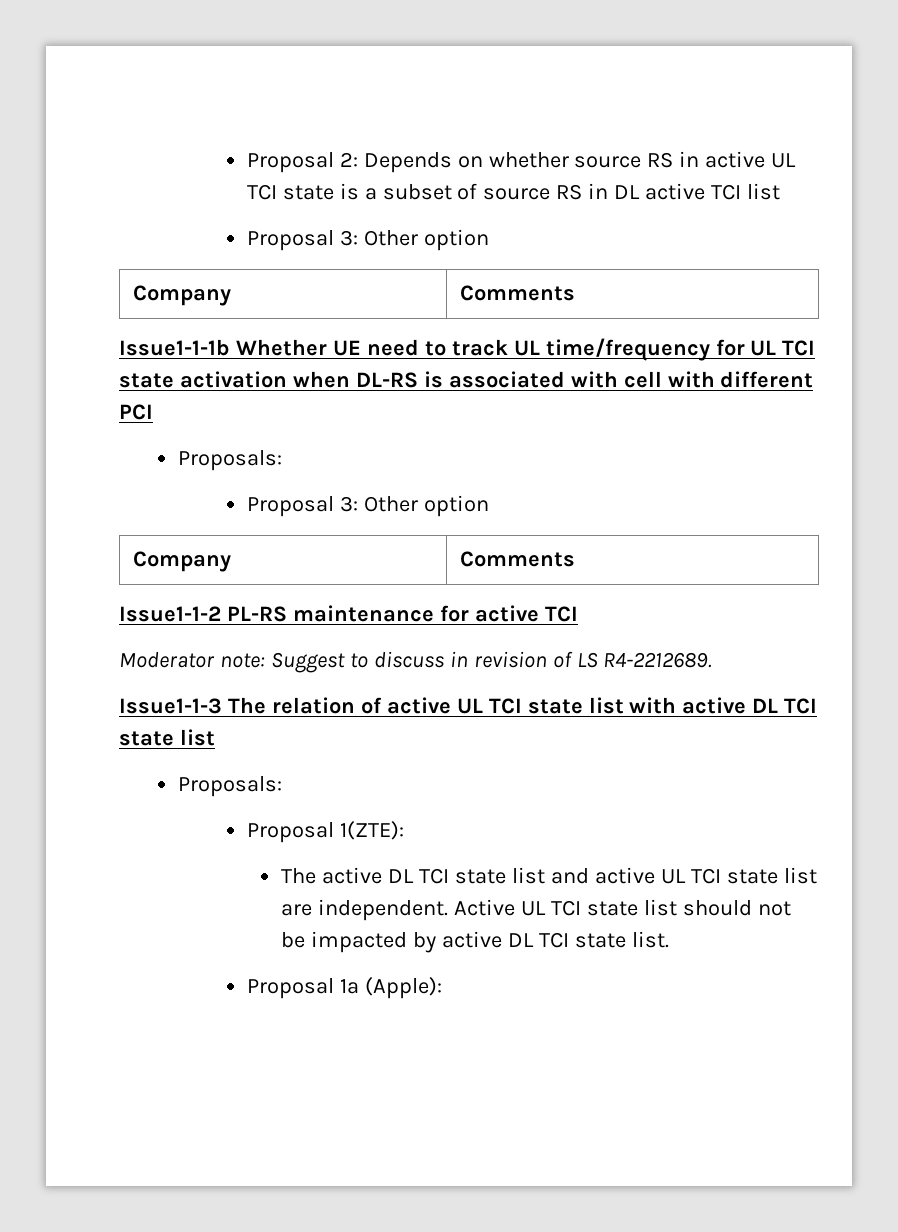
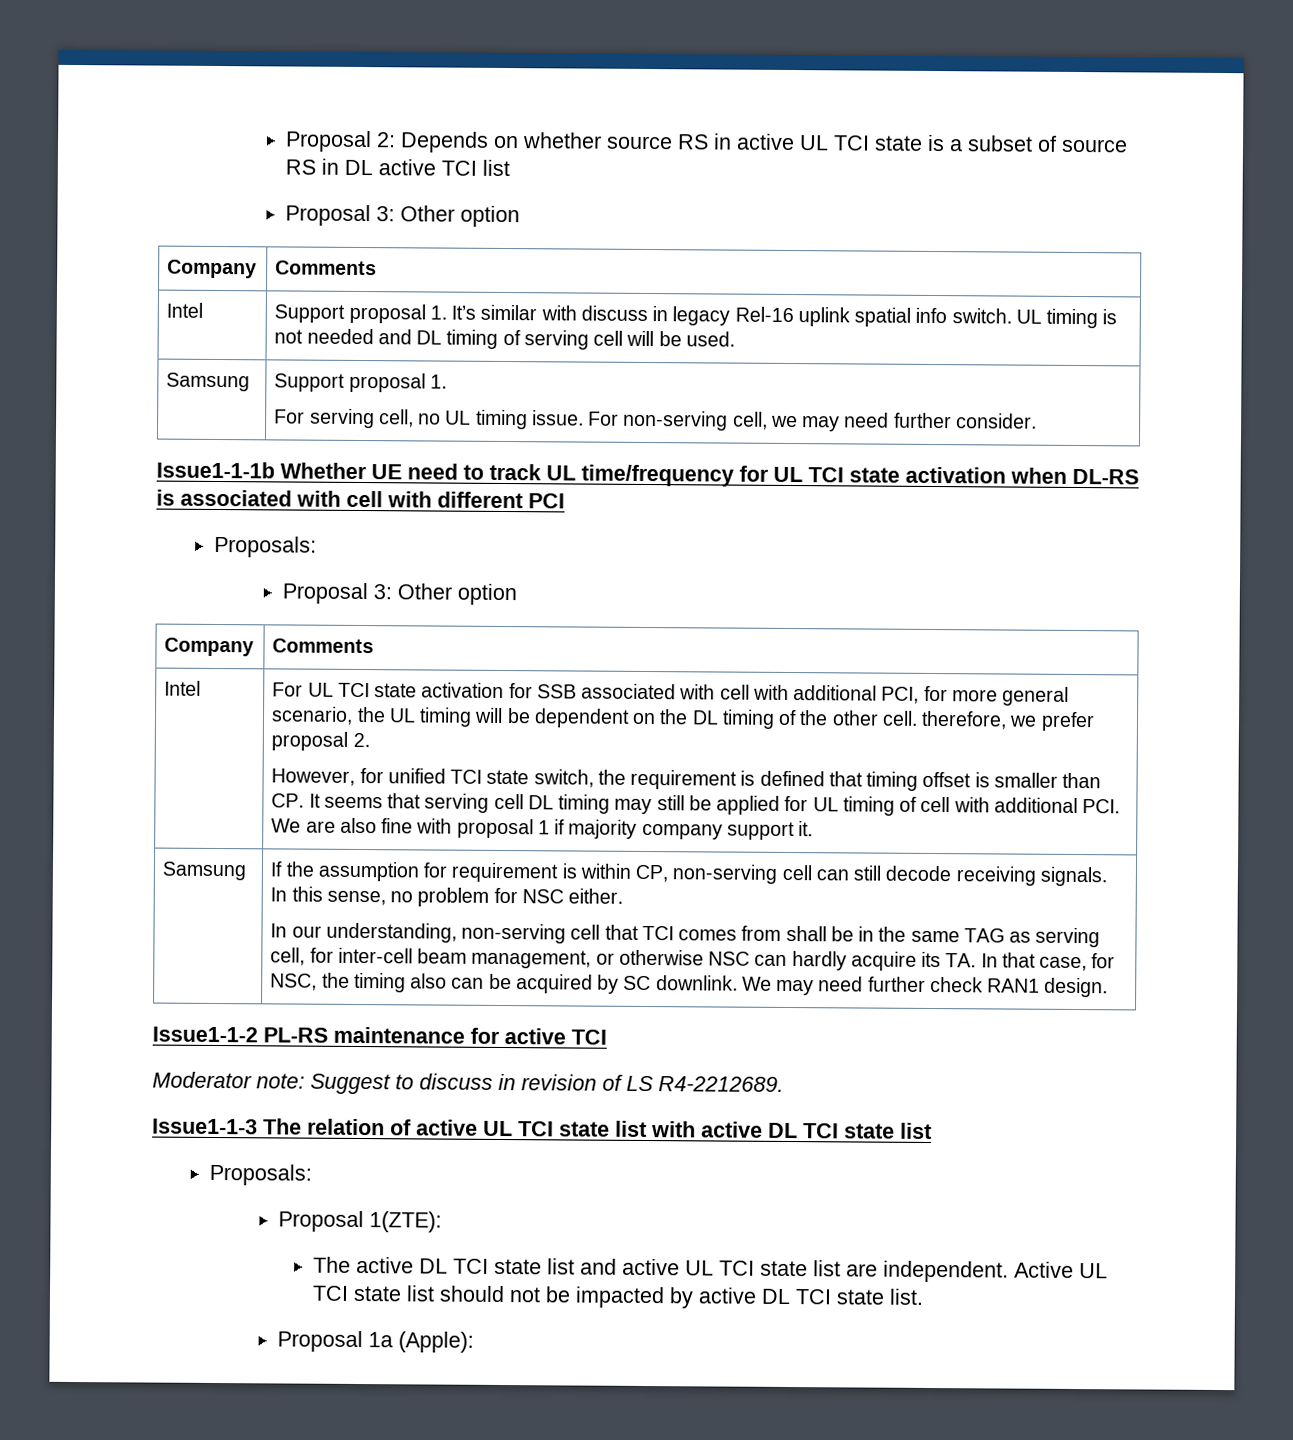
(576, 293) none -> [166,302,204,318] [274,303,1118,329] [274,328,735,350] [166,372,251,392] [274,372,447,393] [274,408,1037,432] // Intel | Support proposal 1. It’s similar with discuss in legacy Rel-16 uplink spatial info switch. UL timing is not needed and DL timing of serving cell will be used. // Samsung | Support proposal 1. // For serving cell, no UL timing issue. For non-serving cell, we may need further consider.
(576, 559) none -> [164,680,202,696] [272,682,1070,706] [271,706,1095,732] [271,731,370,751] [271,767,1102,791] [271,793,1121,816] [271,817,814,841] [162,861,247,881] [270,861,1107,887] [270,886,624,907] [270,922,1101,948] [270,947,1116,972] [270,972,1109,998] // Intel | For UL TCI state activation for SSB associated with cell with additional PCI, for more general scenario, the UL timing will be dependent on the DL timing of the other cell. therefore, we prefer proposal 2. // However, for unified TCI state switch, the requirement is defined that timing offset is smaller than CP. It seems that serving cell DL timing may still be applied for UL timing of cell with additional PCI. We are also fine with proposal 1 if majority company support it. // Samsung | If the assumption for requirement is within CP, non-serving cell can still decode receiving signals. In this sense, no problem for NSC either. // In our understanding, non-serving cell that TCI comes from shall be in the same TAG as serving cell, for inter-cell beam management, or otherwise NSC can hardly acquire its TA. In that case, for NSC, the timing also can be acquired by SC downlink. We may need further check RAN1 design.

